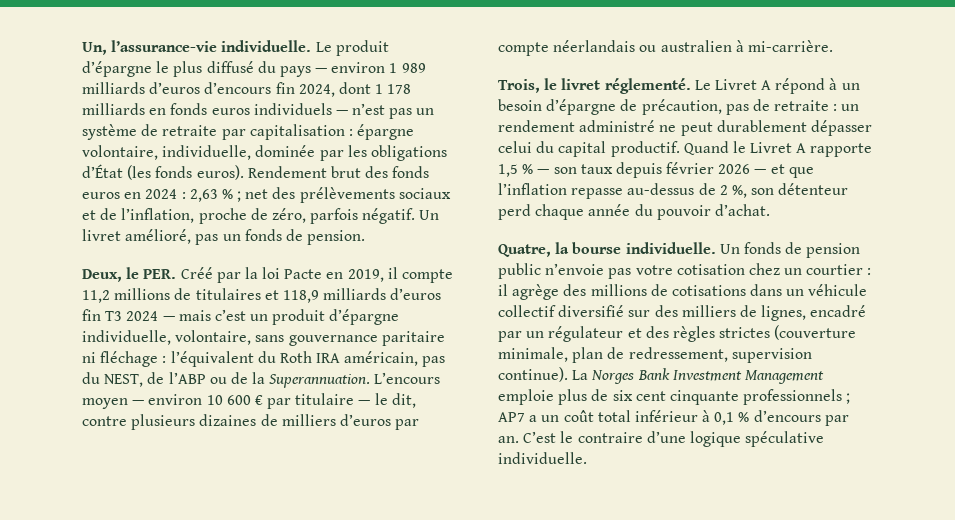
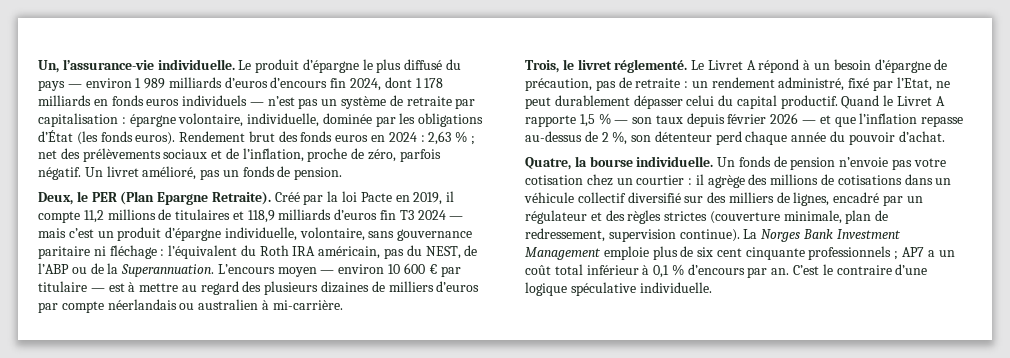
[143,269,177,279] PER. -> [91,191,271,205] PER (Plan Epargne Retraite).
[374,393,416,408] [82,416,127,426] le dit, contre -> [108,281,262,295] est à mettre au regard des
[579,120,656,132] administré -> [778,77,932,91] administré, fixé par l’Etat,
[498,263,541,279] public -> (836, 163) none

